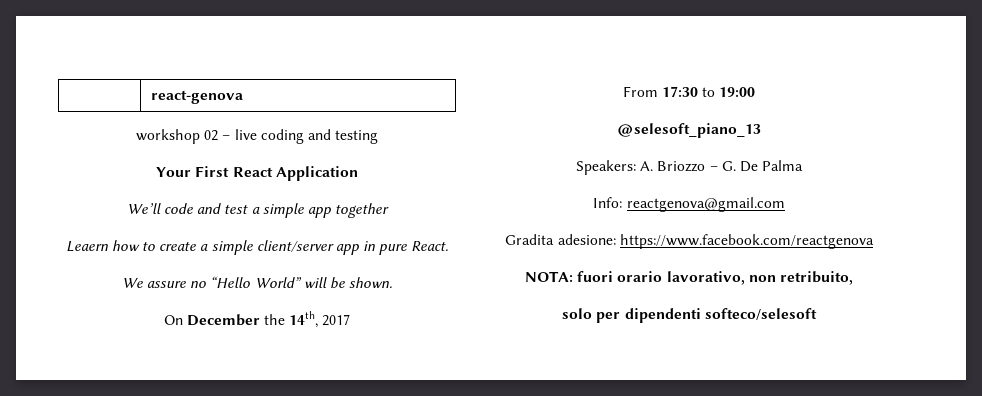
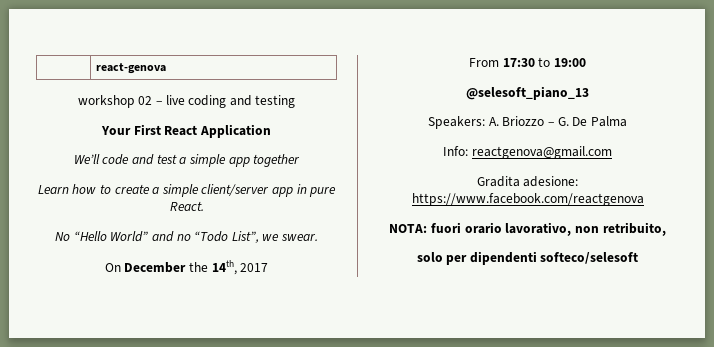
[65,241,108,252] Leaern -> [37,185,69,194] Learn
[121,276,393,289] We assure no “Hello World” will be shown. -> [54,231,319,243] No “Hello World” and no “Todo List”, we swear.

